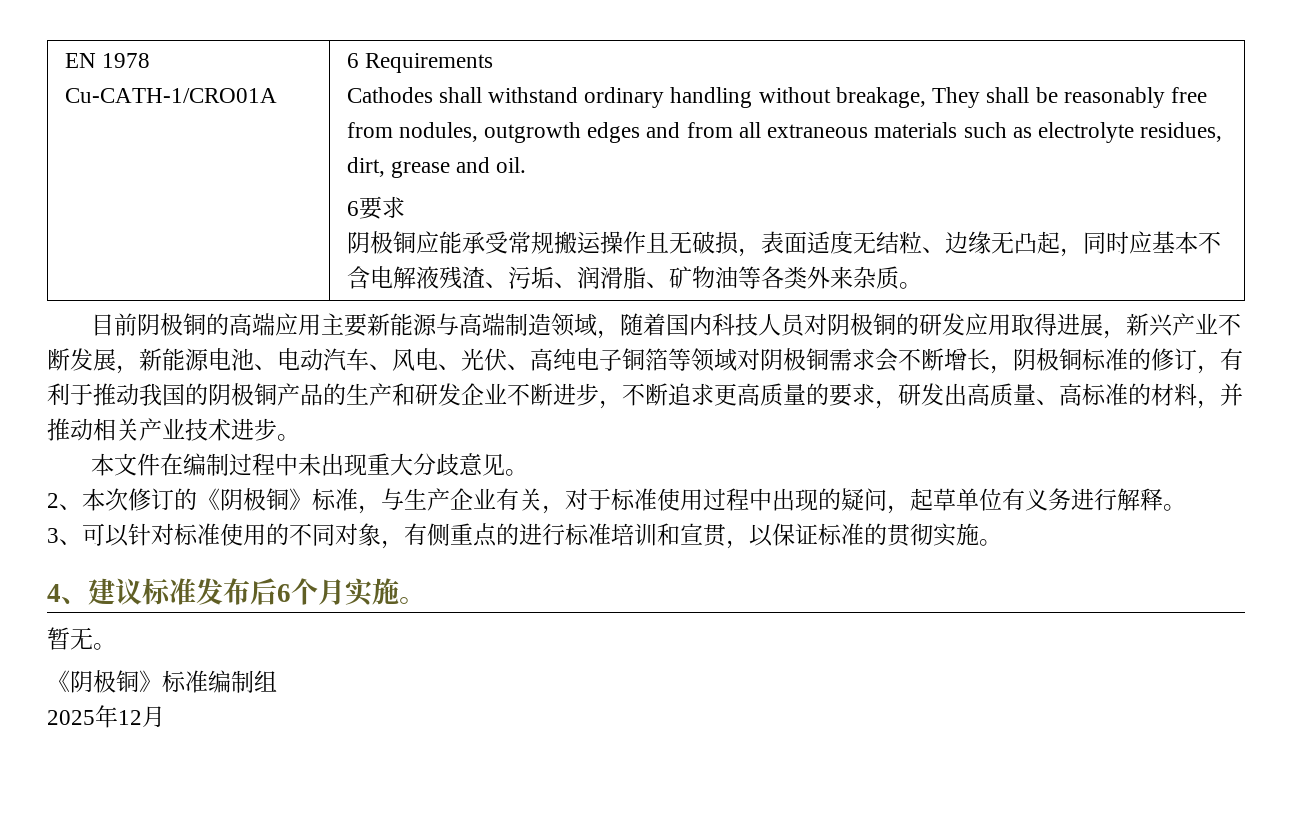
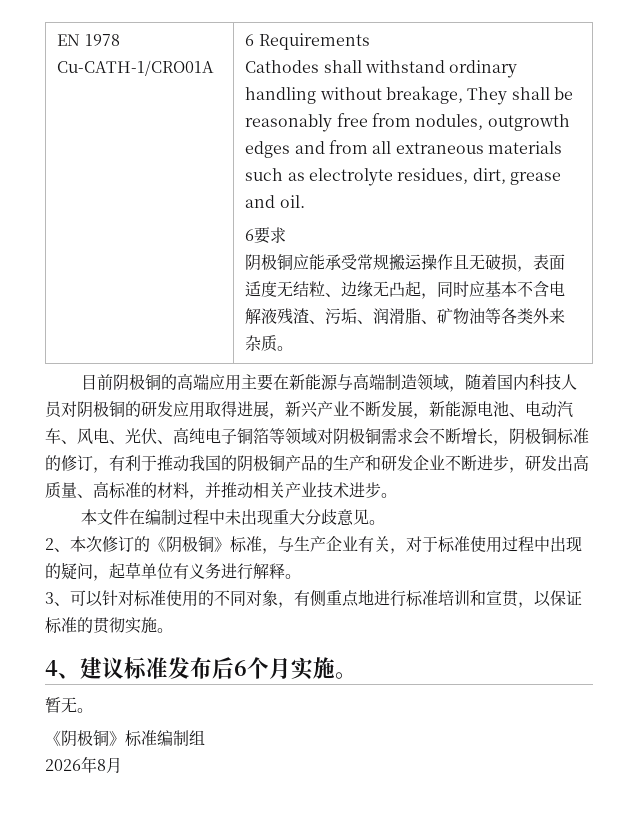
(367, 325) none -> [273,374,290,390] 在
[622,383,898,409] 不断追求更高质量的要求， -> (525, 470) none
[496,523,519,546] 的 -> [358,589,374,605] 地
[47,705,142,728] 2025年12 -> [45,756,106,773] 2026年8

